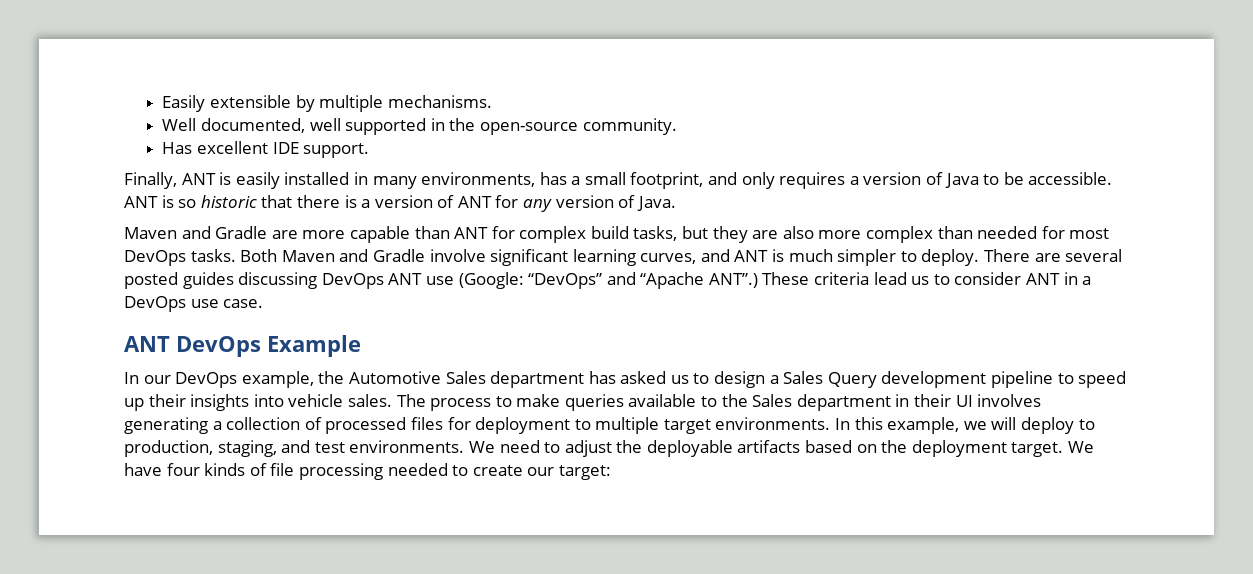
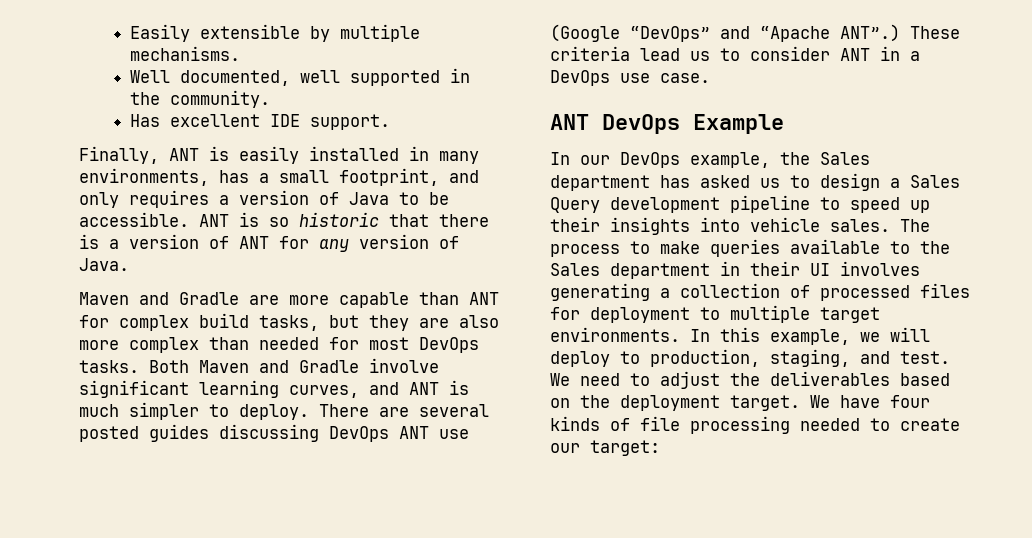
[480,122,579,135] open-source -> (160, 98) none
[458,272,524,289] (Google: -> [550,24,620,42] (Google
[348,371,441,384] Automotive -> (810, 158) none
[314,440,465,453] test environments. -> [900,351,950,364] test.
[646,440,801,457] deployable artifacts -> [770,371,890,386] deliverables

